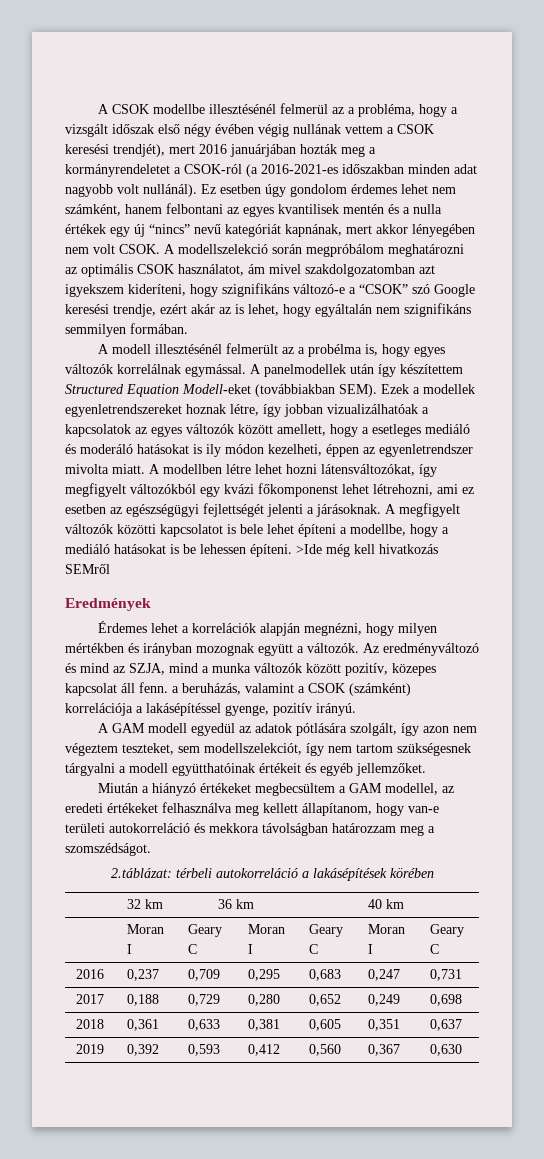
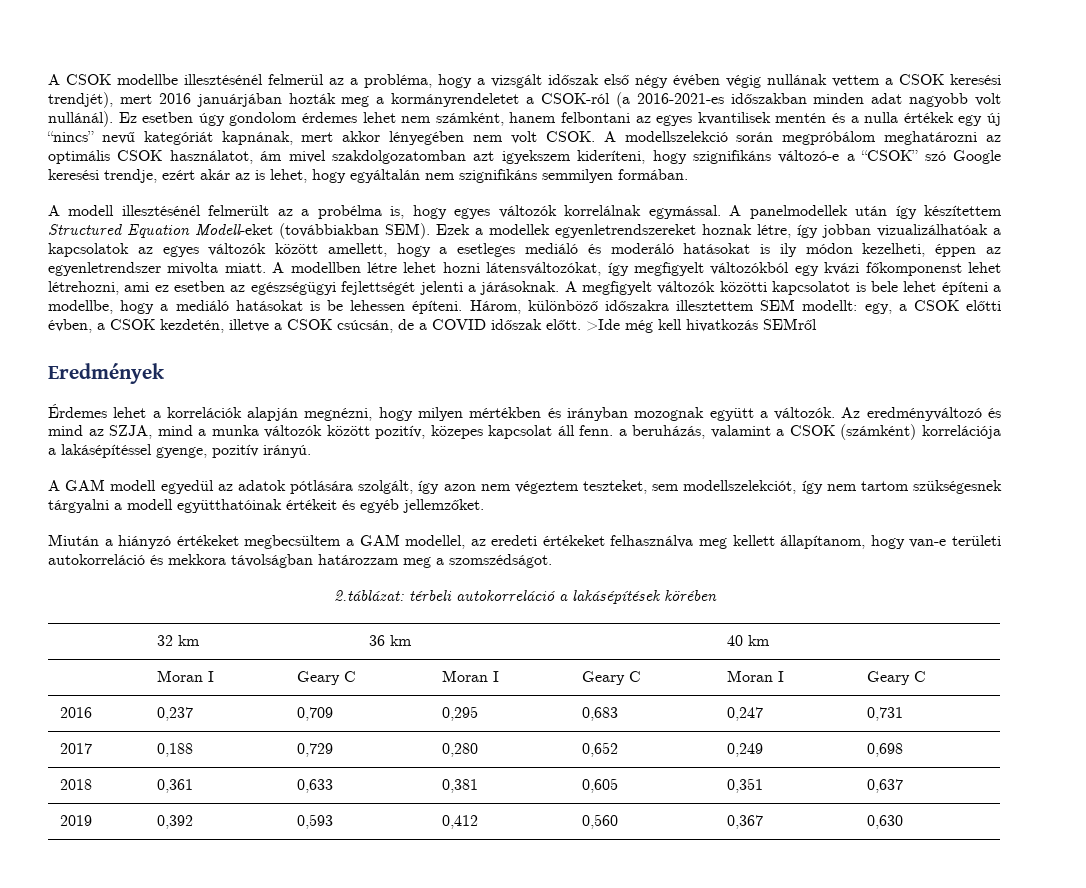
(292, 550) none -> [469,299,1001,314] [48,319,581,333] Három, különböző időszakra illesztettem SEM modellt: egy, a CSOK előtti évben, a CSOK kezdetén, illetve a CSOK csúcsán, de a COVID időszak előtt.

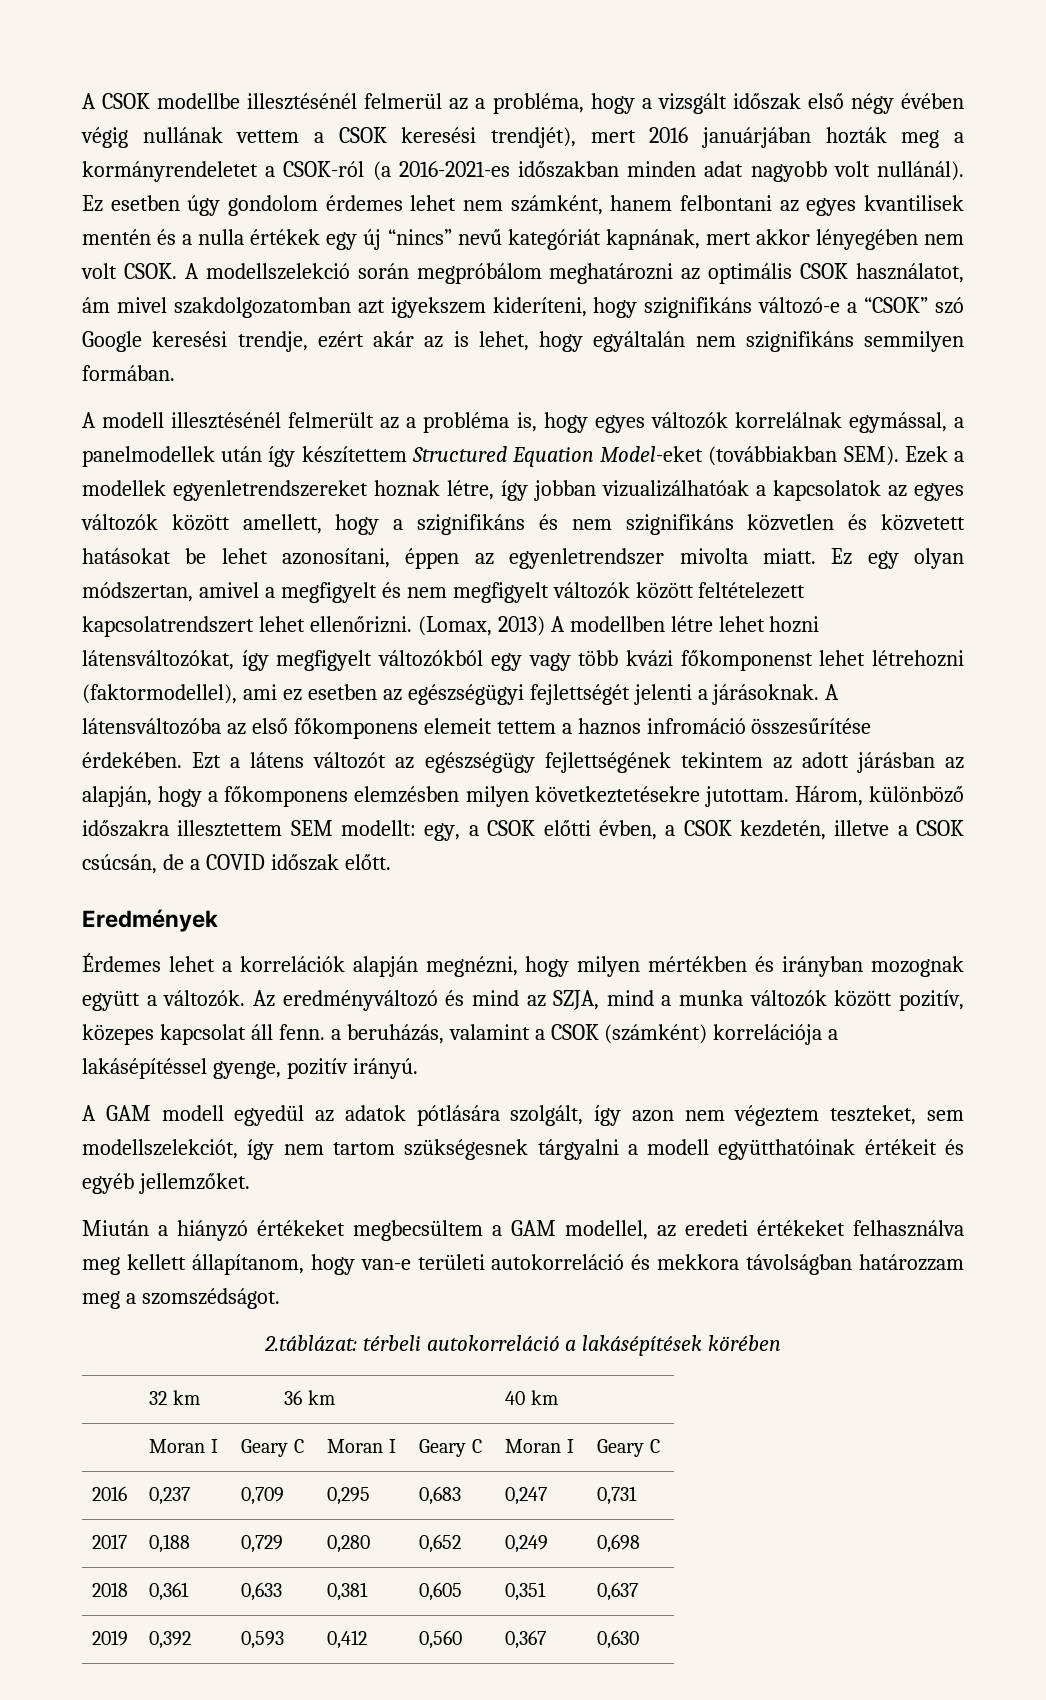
[317,205,382,219] probélma -> [423,412,510,433] probléma
[648,205,742,219] egymással. A -> [848,412,965,433] egymással, a
[195,224,273,236] Modell-eket -> [600,446,704,462] Model-eket
[457,243,926,257] esetleges mediáló és moderáló hatásokat is ily módon kezelheti, -> [417,514,966,535] [82,548,391,568] szignifikáns és nem szignifikáns közvetlen és közvetett hatásokat be lehet azonosítani,
(266, 268) none -> [831,548,965,569] [82,582,806,603] [82,616,545,637] Ez egy olyan módszertan, amivel a megfigyelt és nem megfigyelt változók között feltételezett kapcsolatrendszert lehet ellenőrizni. (Lomax, 2013)
(819, 270) none -> [528,650,619,671] vagy több
[48,281,119,295] létrehozni, -> [872,650,965,667] [82,684,237,704] létrehozni (faktormodellel),
[582,281,1001,295] [48,300,463,314] megfigyelt változók közötti kapcsolatot is bele lehet építeni a modellbe, hogy a mediáló hatásokat is be lehessen építeni. -> [82,718,872,739] [82,752,965,773] [82,786,789,807] látensváltozóba az első főkomponens elemeit tettem a haznos infromáció összesűrítése érdekében. Ezt a látens változót az egészségügy fejlettségének tekintem az adott járásban az alapján, hogy a főkomponens elemzésben milyen következtetésekre jutottam.
[586,318,817,333] >Ide még kell hivatkozás SEMről -> (391, 862) none

